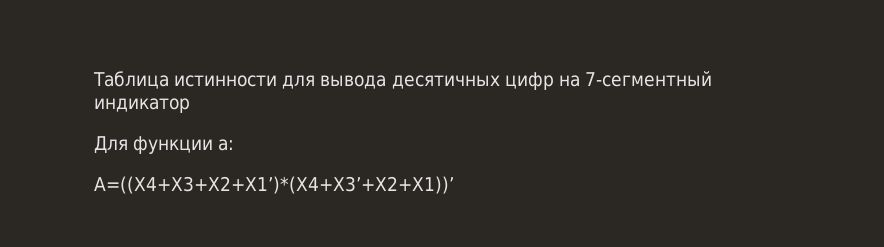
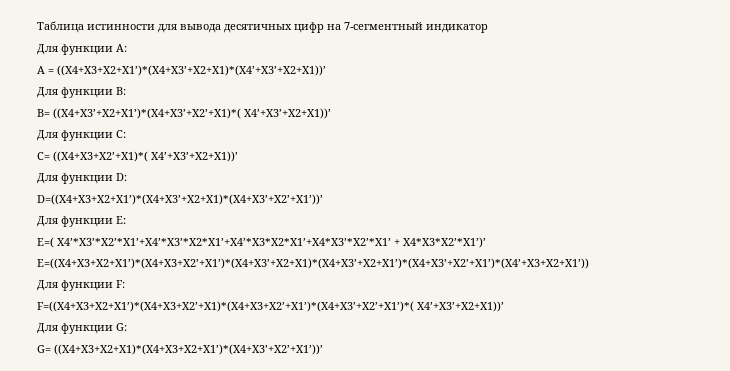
[218,139,235,151] [94,176,454,194] а: // A=((X4+X3+X2+X1’)*(X4+X3’+X2+X1))’ -> [116,44,127,52] [37,65,326,76] [37,87,126,98] [37,108,331,119] [37,130,126,141] [37,151,238,162] [37,173,127,184] [37,194,323,205] [37,216,126,227] [37,237,486,248] [37,258,589,269] [37,280,125,291] [37,301,504,312] [37,323,127,334] [37,344,323,355] A: // A = ((X4+X3+X2+X1’)*(X4+X3’+X2+X1)*(X4’+X3’+X2+X1))’ // Для функции B: // B= ((X4+X3’+X2+X1’)*(X4+X3’+X2’+X1)*( X4’+X3’+X2+X1))’ // Для функции C: // C= ((X4+X3+X2’+X1)*( X4’+X3’+X2+X1))’ // Для функции D: // D=((X4+X3+X2+X1’)*(X4+X3’+X2+X1)*(X4+X3’+X2’+X1’))’ // Для функции E: // E=( X4’*X3’*X2’*X1’+X4’*X3’*X2*X1’+X4’*X3*X2*X1’+X4*X3’*X2’*X1’ + X4*X3*X2’*X1’)’ // E=((X4+X3+X2+X1’)*(X4+X3+X2’+X1’)*(X4+X3’+X2+X1)*(X4+X3’+X2+X1’)*(X4+X3’+X2’+X1’)*(X4’+X3+X2+X1’)) // Для функции F: // F=((X4+X3+X2+X1’)*(X4+X3+X2’+X1)*(X4+X3+X2’+X1’)*(X4+X3’+X2’+X1’)*( X4’+X3’+X2+X1))’ // Для функции G: // G= ((X4+X3+X2+X1)*(X4+X3+X2+X1’)*(X4+X3’+X2’+X1’))’

